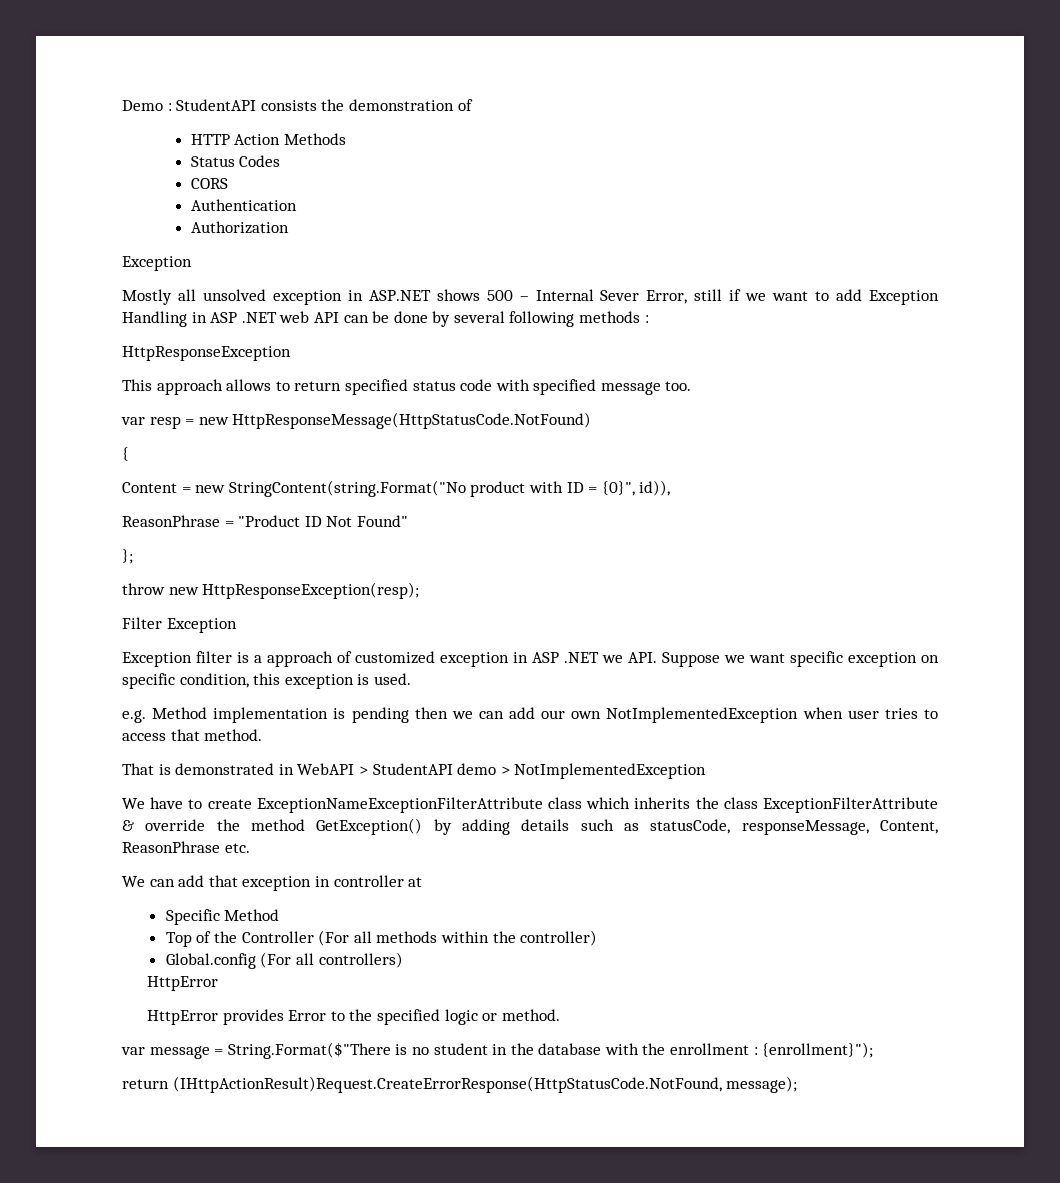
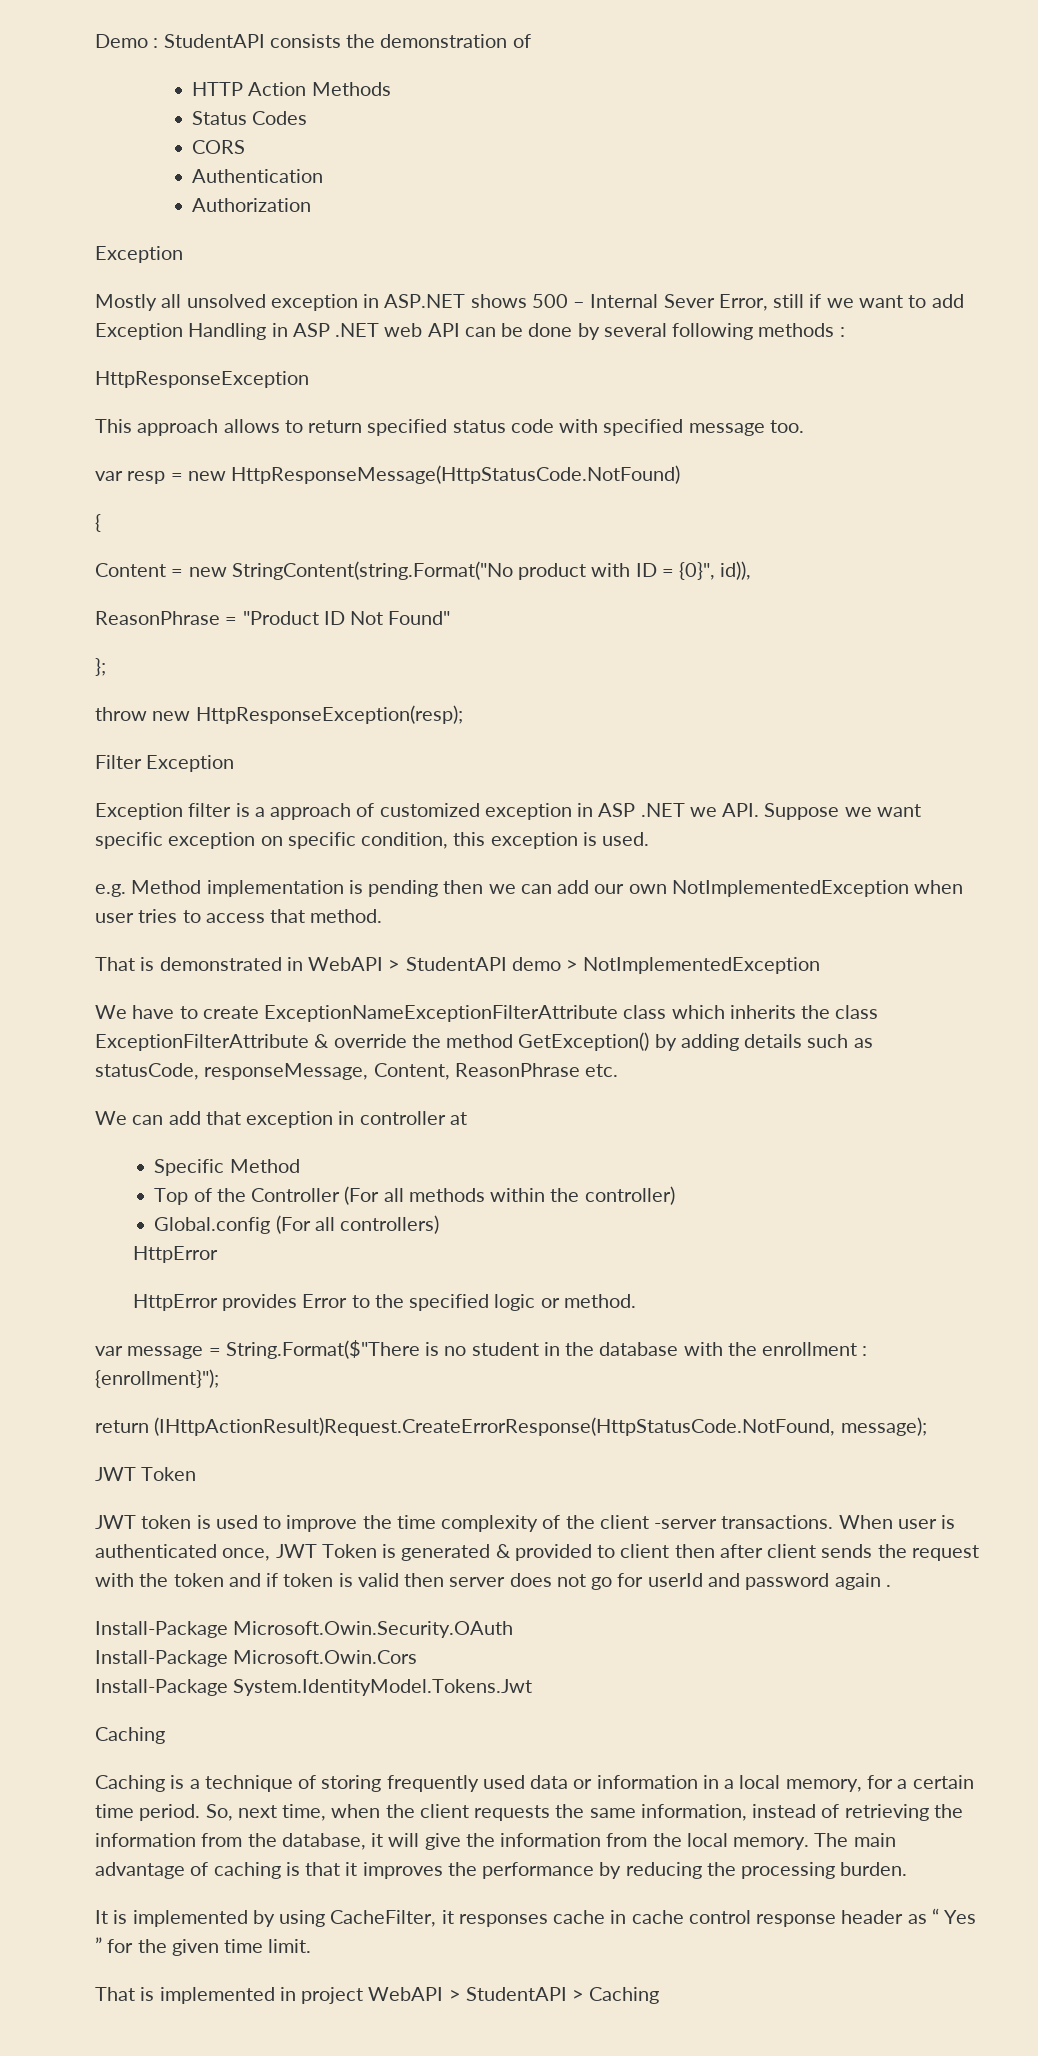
(798, 1084) none -> [95,1467,197,1481] [95,1515,956,1532] [95,1544,979,1561] [95,1573,891,1590] [95,1621,514,1638] [95,1650,418,1667] [95,1679,533,1696] [95,1727,165,1744] [95,1775,974,1792] [95,1804,963,1821] [95,1833,896,1850] [95,1862,908,1879] [95,1908,977,1927] [95,1937,312,1956] [95,1987,660,2004] // JWT Token // JWT token is used to improve the time complexity of the client -server transactions. When user is authenticated once, JWT Token is generated & provided to client then after client sends the request with the token and if token is valid then server does not go for userId and password again . // Install-Package Microsoft.Owin.Security.OAuth // Install-Package Microsoft.Owin.Cors // Install-Package System.IdentityModel.Tokens.Jwt // Caching // Caching is a technique of storing frequently used data or information in a local memory, for a certain time period. So, next time, when the client requests the same information, instead of retrieving the information from the database, it will give the information from the local memory. The main advantage of caching is that it improves the performance by reducing the processing burden. // It is implemented by using CacheFilter, it responses cache in cache control response header as “ Yes ” for the given time limit. // That is implemented in project WebAPI > StudentAPI > Caching

